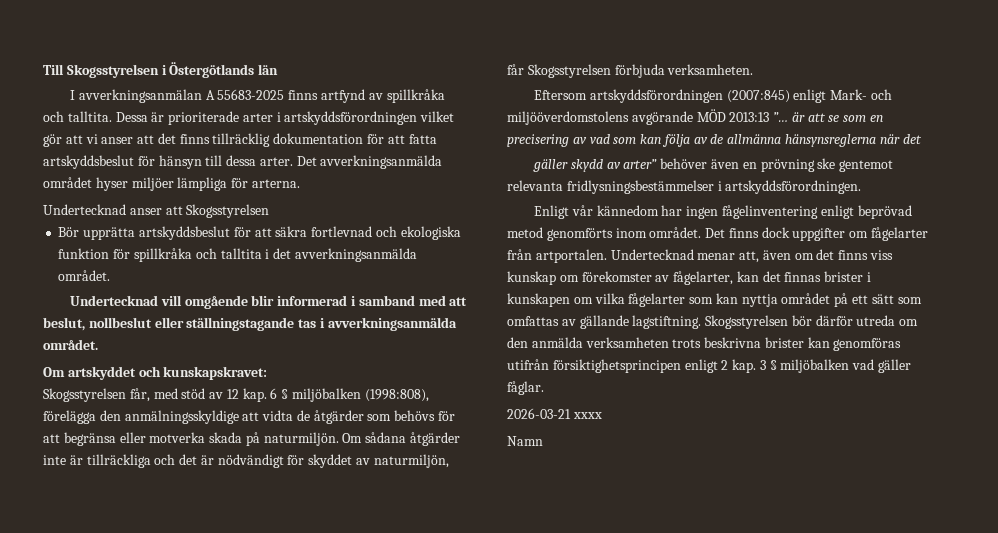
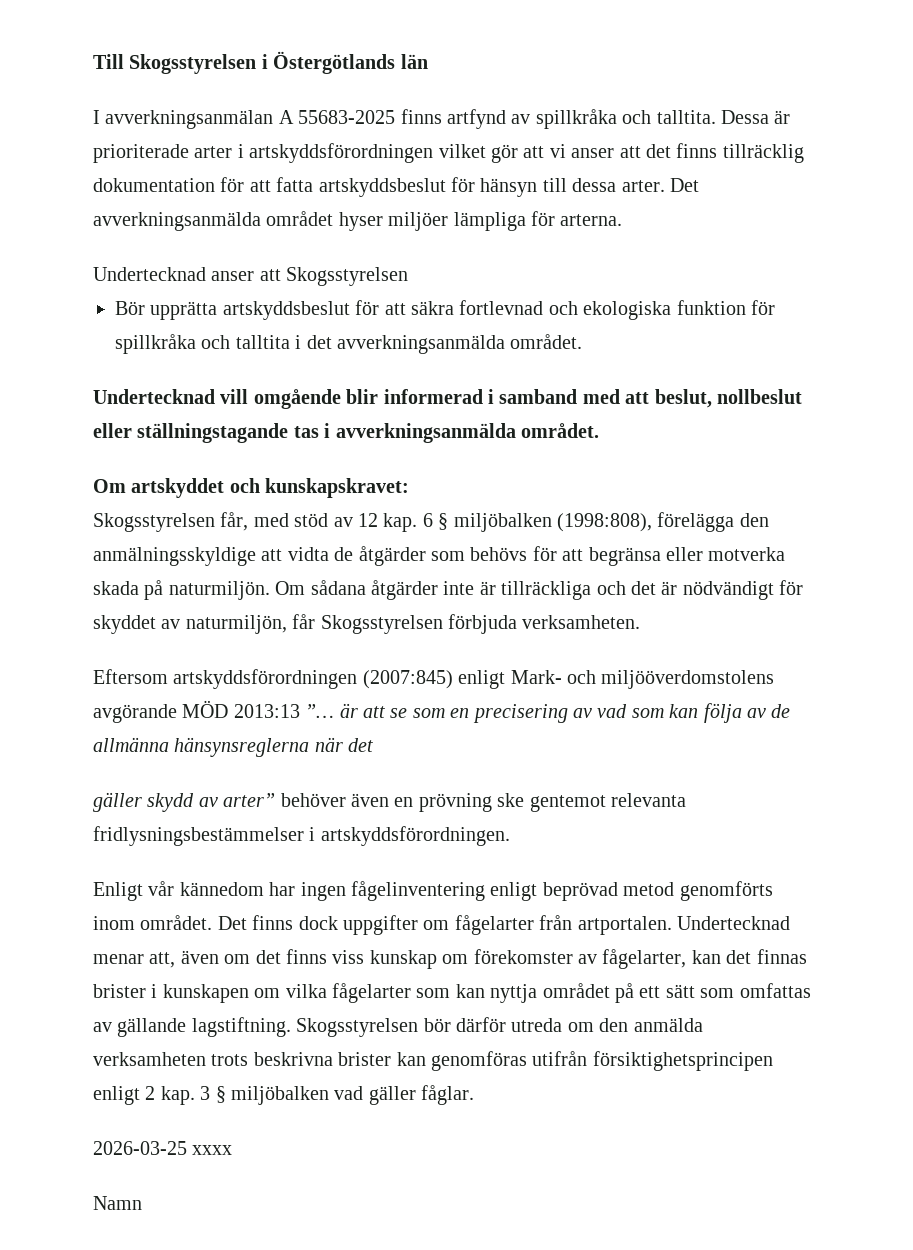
[507,408,571,419] 2026-03-21 -> [93,1141,187,1155] 2026-03-25

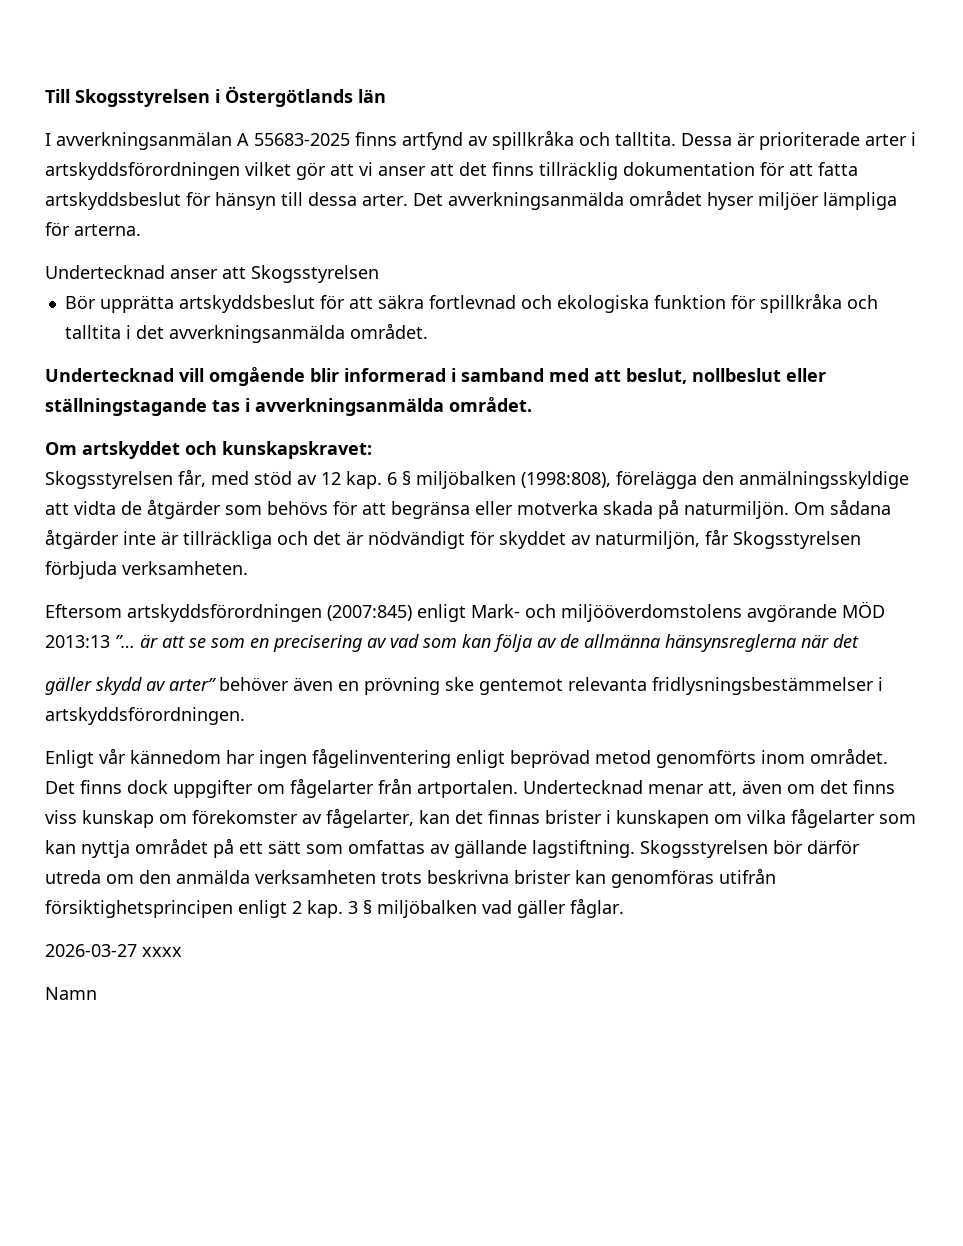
[93,1141,187,1155] 2026-03-25 -> [45,944,137,957] 2026-03-27

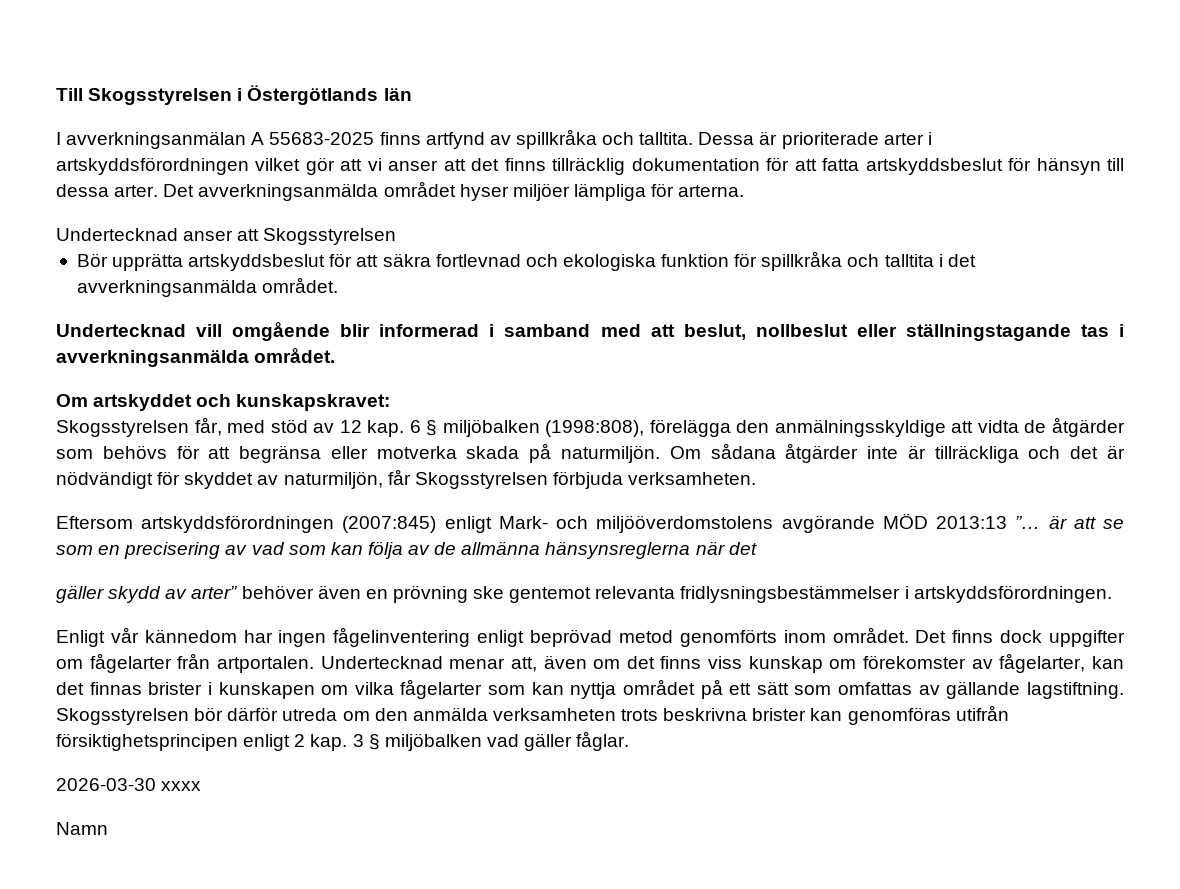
[45,944,137,957] 2026-03-27 -> [56,778,156,791] 2026-03-30

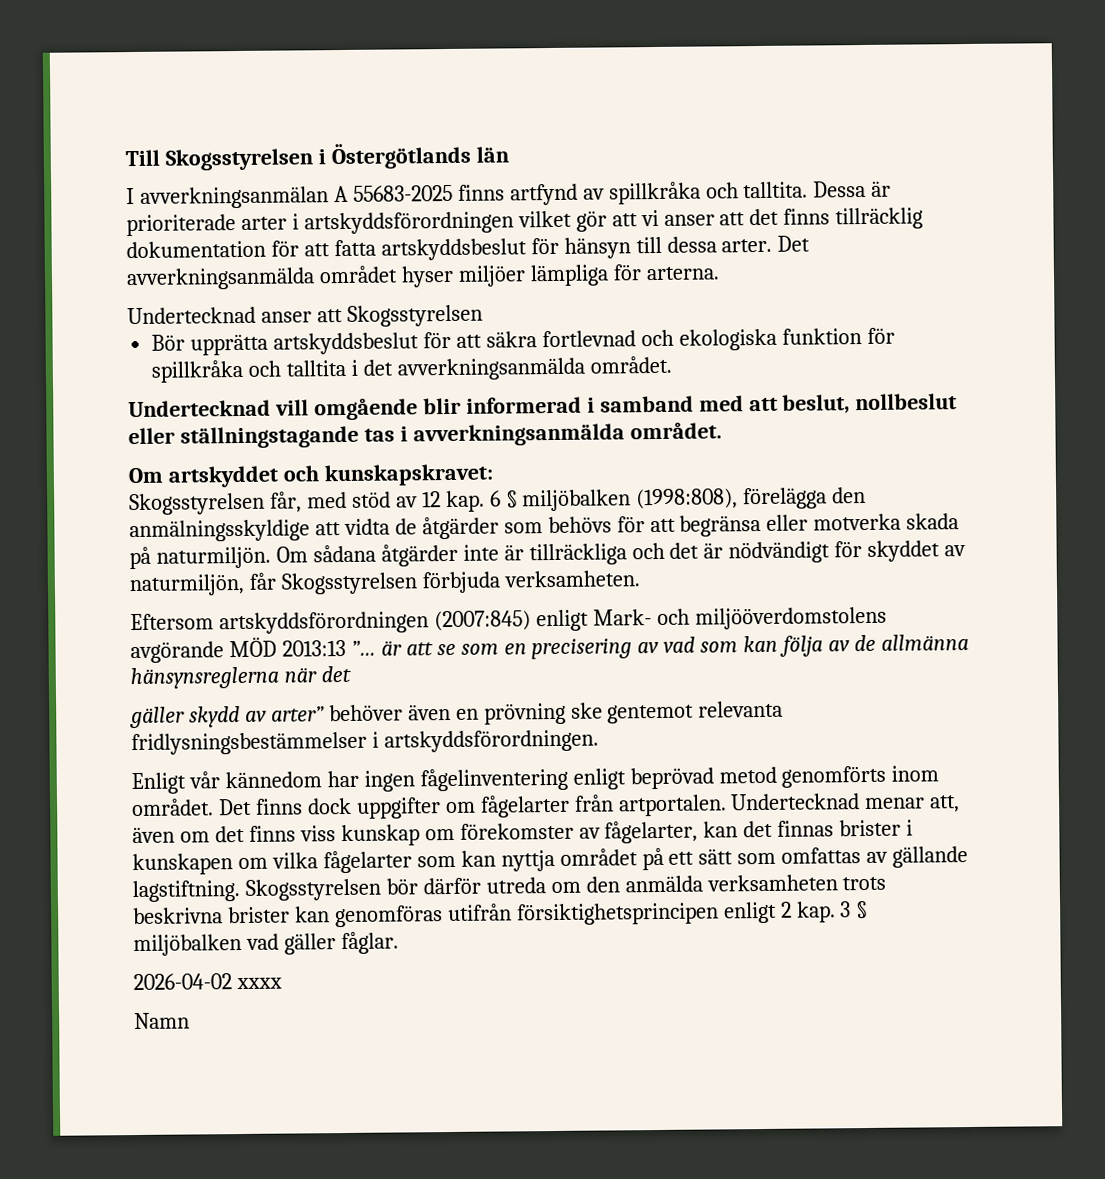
[56,778,156,791] 2026-03-30 -> [133,973,232,991] 2026-04-02

